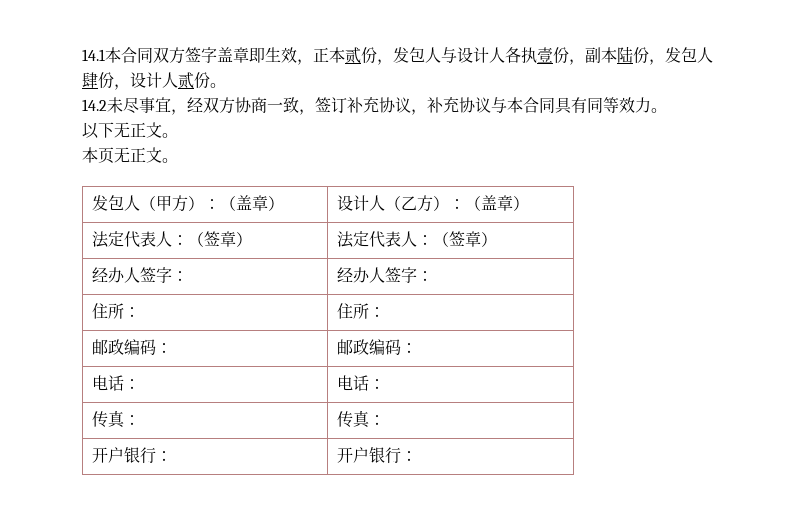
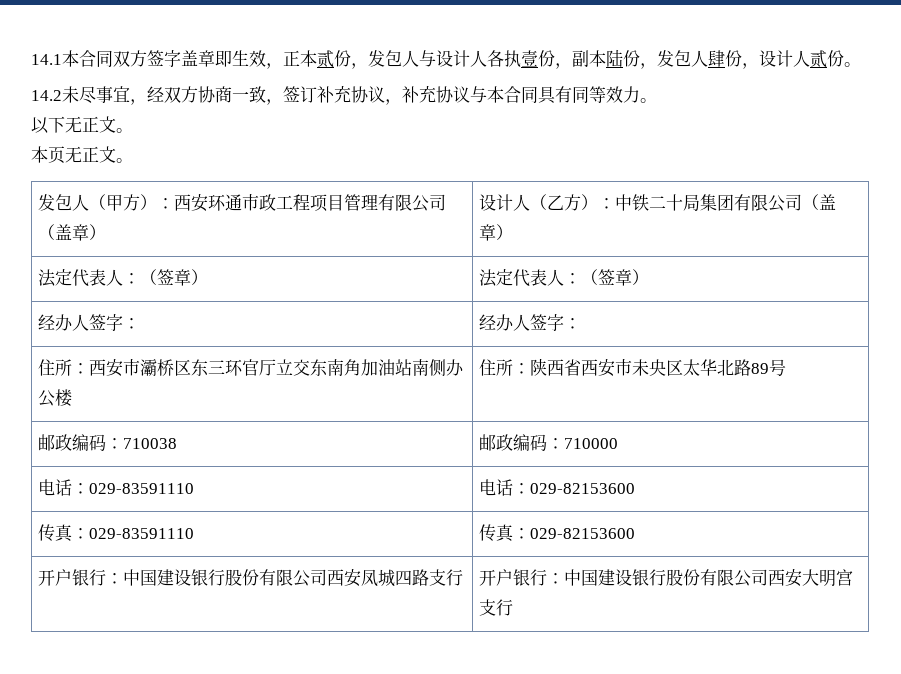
(220, 204) none -> [173,194,446,212] 西安环通市政工程项目管理有限公司
(465, 204) none -> [614,194,802,212] 中铁二十局集团有限公司
[336,303,385,319] [91,339,172,355] [336,339,417,355] [91,375,140,391] [336,375,385,391] [91,410,140,428] [336,410,385,428] [91,447,172,464] [336,447,417,464] | 住所： // 邮政编码： | 邮政编码： // 电话： | 电话： // 传真： | 传真： // 开户银行： | 开户银行： -> [88,359,464,377] [37,389,72,407] [478,358,786,377] [37,434,177,451] [478,434,618,451] [37,479,194,496] [478,479,635,496] [37,524,194,542] [478,524,635,542] [37,569,463,587] [478,569,853,587] [478,599,513,616] 西安市灞桥区东三环官厅立交东南角加油站南侧办公楼 | 住所：陕西省西安市未央区太华北路89号 // 邮政编码：710038 | 邮政编码：710000 // 电话：029-83591110 | 电话：029-82153600 // 传真：029-83591110 | 传真：029-82153600 // 开户银行：中国建设银行股份有限公司西安凤城四路支行 | 开户银行：中国建设银行股份有限公司西安大明宫支行

